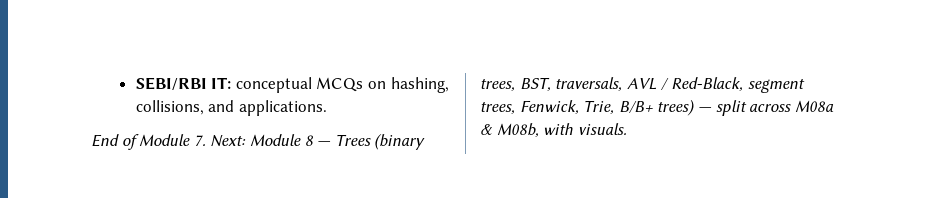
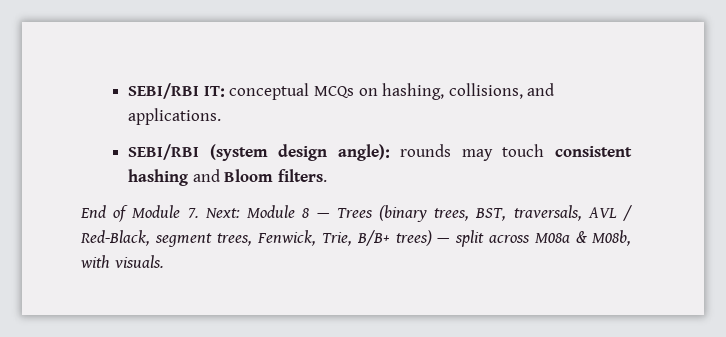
(327, 108) none -> [128,144,632,161] [128,169,327,186] // SEBI/RBI (system design angle): rounds may touch consistent hashing and Bloom filters.

